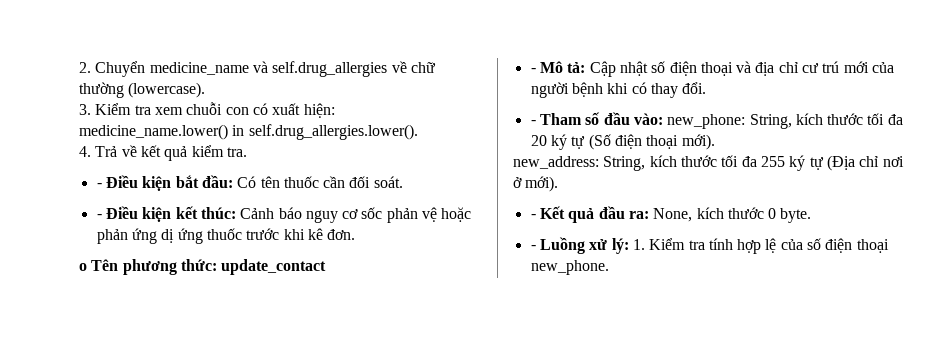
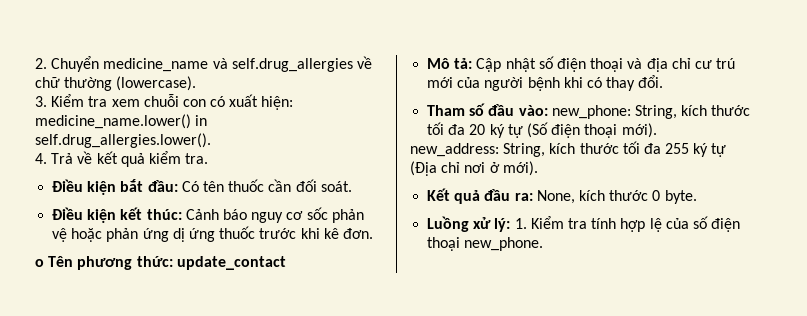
[96,183,102,188] - -> (209, 158) none
[96,214,102,219] - -> (352, 186) none
[530,68,536,73] - -> (286, 263) none
[530,120,536,125] - -> (664, 81) none
[530,214,536,219] - -> (538, 168) none
[530,245,536,250] - -> (697, 197) none

